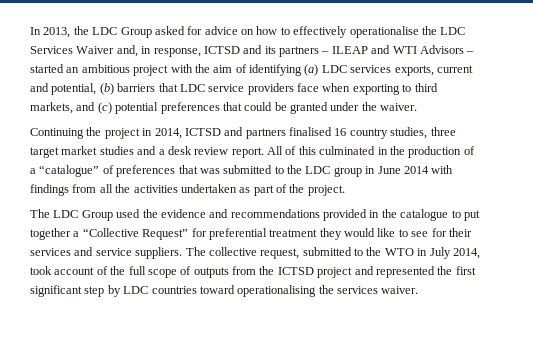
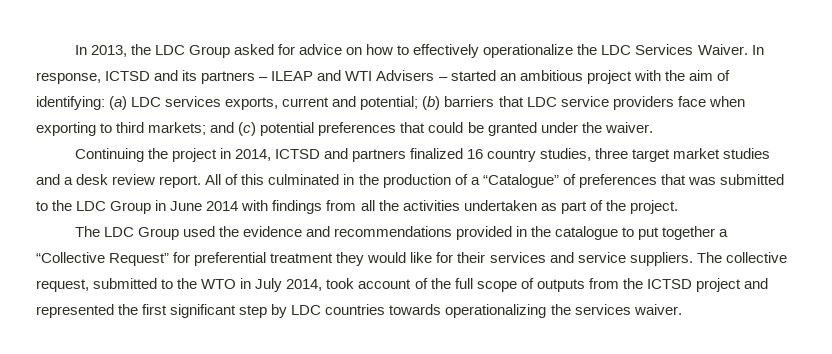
[349,26,419,38] operationalise -> [483,44,574,58] operationalize
[76,45,152,57] Waiver and, in -> [697,44,764,55] Waiver. In
[419,45,464,54] Advisors -> [376,70,435,81] Advisers
[249,64,302,76] identifying -> [36,96,105,110] identifying:
[51,83,97,95] potential, -> [360,96,419,110] potential;
[30,102,73,114] markets, -> [148,122,207,135] markets;
[289,127,332,136] finalised -> [410,148,464,159] finalized
[39,165,100,177] “catalogue” -> [482,174,559,188] “Catalogue”
[333,167,362,177] group -> [110,201,152,214] Group
[398,229,429,237] to see -> (433, 257) none
[199,285,317,297] toward operationalising -> [389,304,547,318] towards operationalizing

